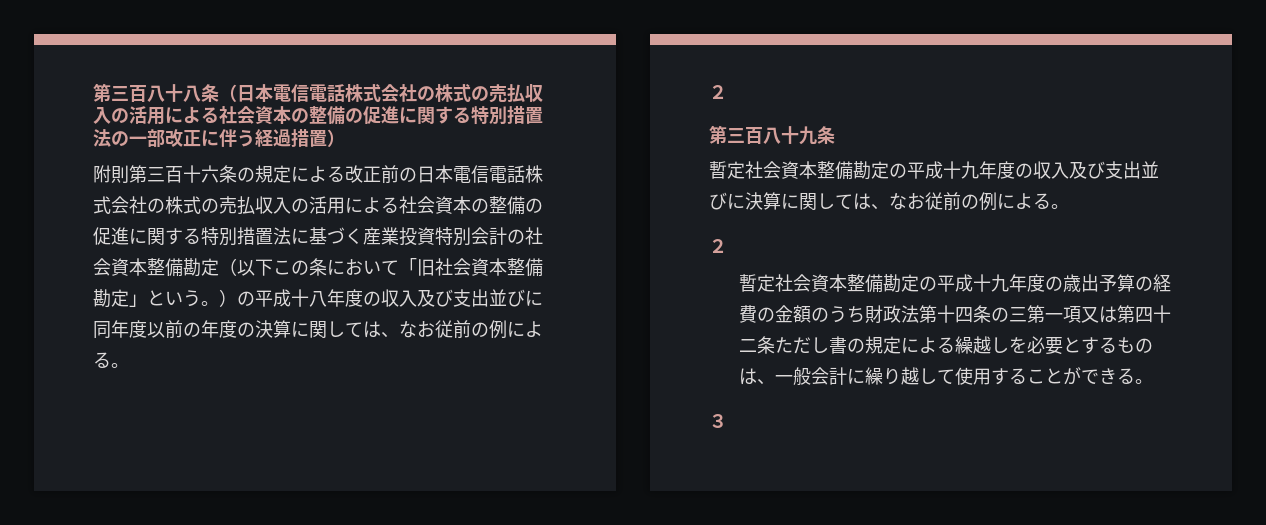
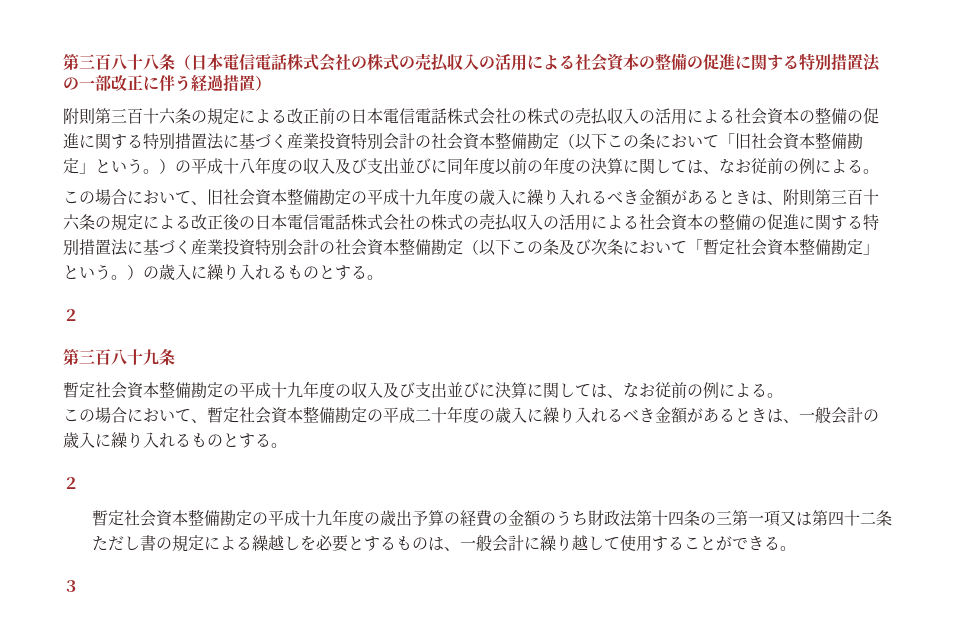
(129, 365) none -> [63,188,879,206] [63,213,879,231] [63,238,879,256] [63,264,383,281] // この場合において、旧社会資本整備勘定の平成十九年度の歳入に繰り入れるべき金額があるときは、附則第三百十六条の規定による改正後の日本電信電話株式会社の株式の売払収入の活用による社会資本の整備の促進に関する特別措置法に基づく産業投資特別会計の社会資本整備勘定（以下この条及び次条において「暫定社会資本整備勘定」という。）の歳入に繰り入れるものとする。
(1069, 206) none -> [63,406,879,424] [63,432,287,449] // この場合において、暫定社会資本整備勘定の平成二十年度の歳入に繰り入れるべき金額があるときは、一般会計の歳入に繰り入れるものとする。

